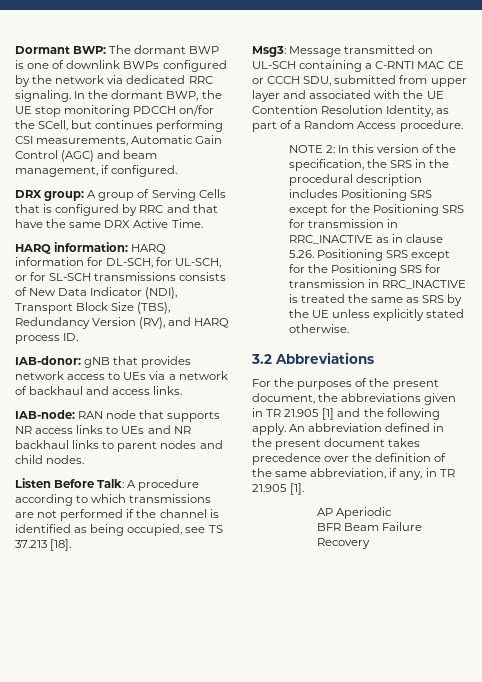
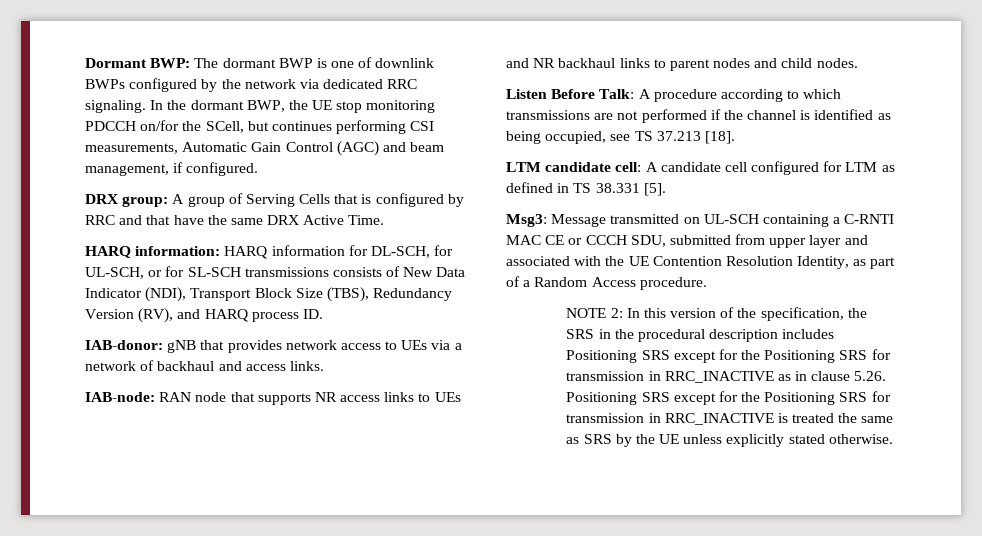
(72, 545) none -> [506,161,895,175] [506,182,666,196] // LTM candidate cell: A candidate cell configured for LTM as defined in TS 38.331 [5].
[251,352,374,364] [252,378,439,390] [252,393,457,405] [252,408,440,420] [252,423,445,435] [252,438,421,450] [252,453,447,465] [252,468,455,480] [252,483,305,495] [316,507,392,519] [316,522,422,531] [316,538,370,549] // 3.2 Abbreviations // For the purposes of the present document, the abbreviations given in TR 21.905 [1] and the following apply. An abbreviation defined in the present document takes precedence over the definition of the same abbreviation, if any, in TR 21.905 [1]. // AP Aperiodic // BFR Beam Failure Recovery -> (893, 439) none

